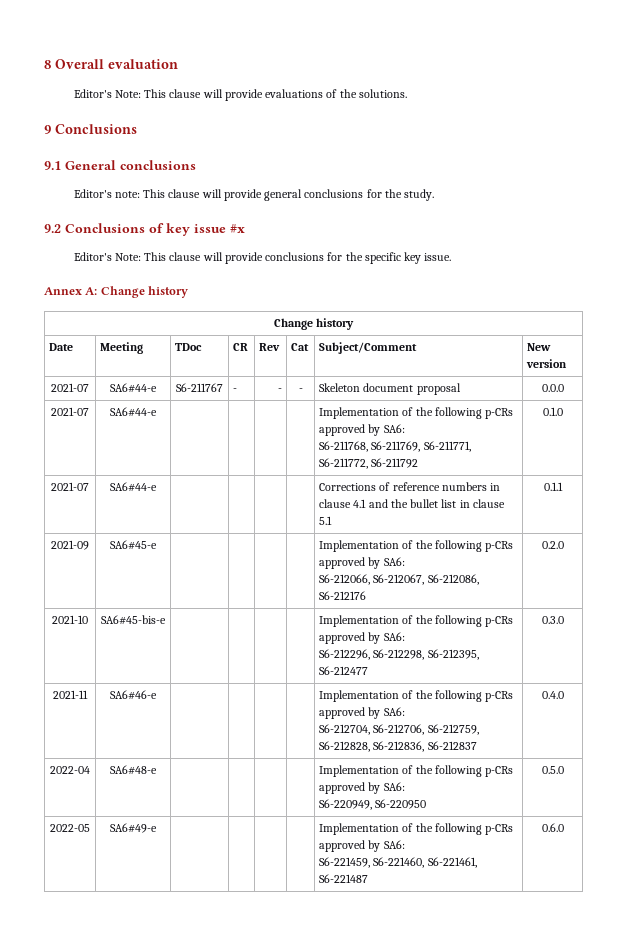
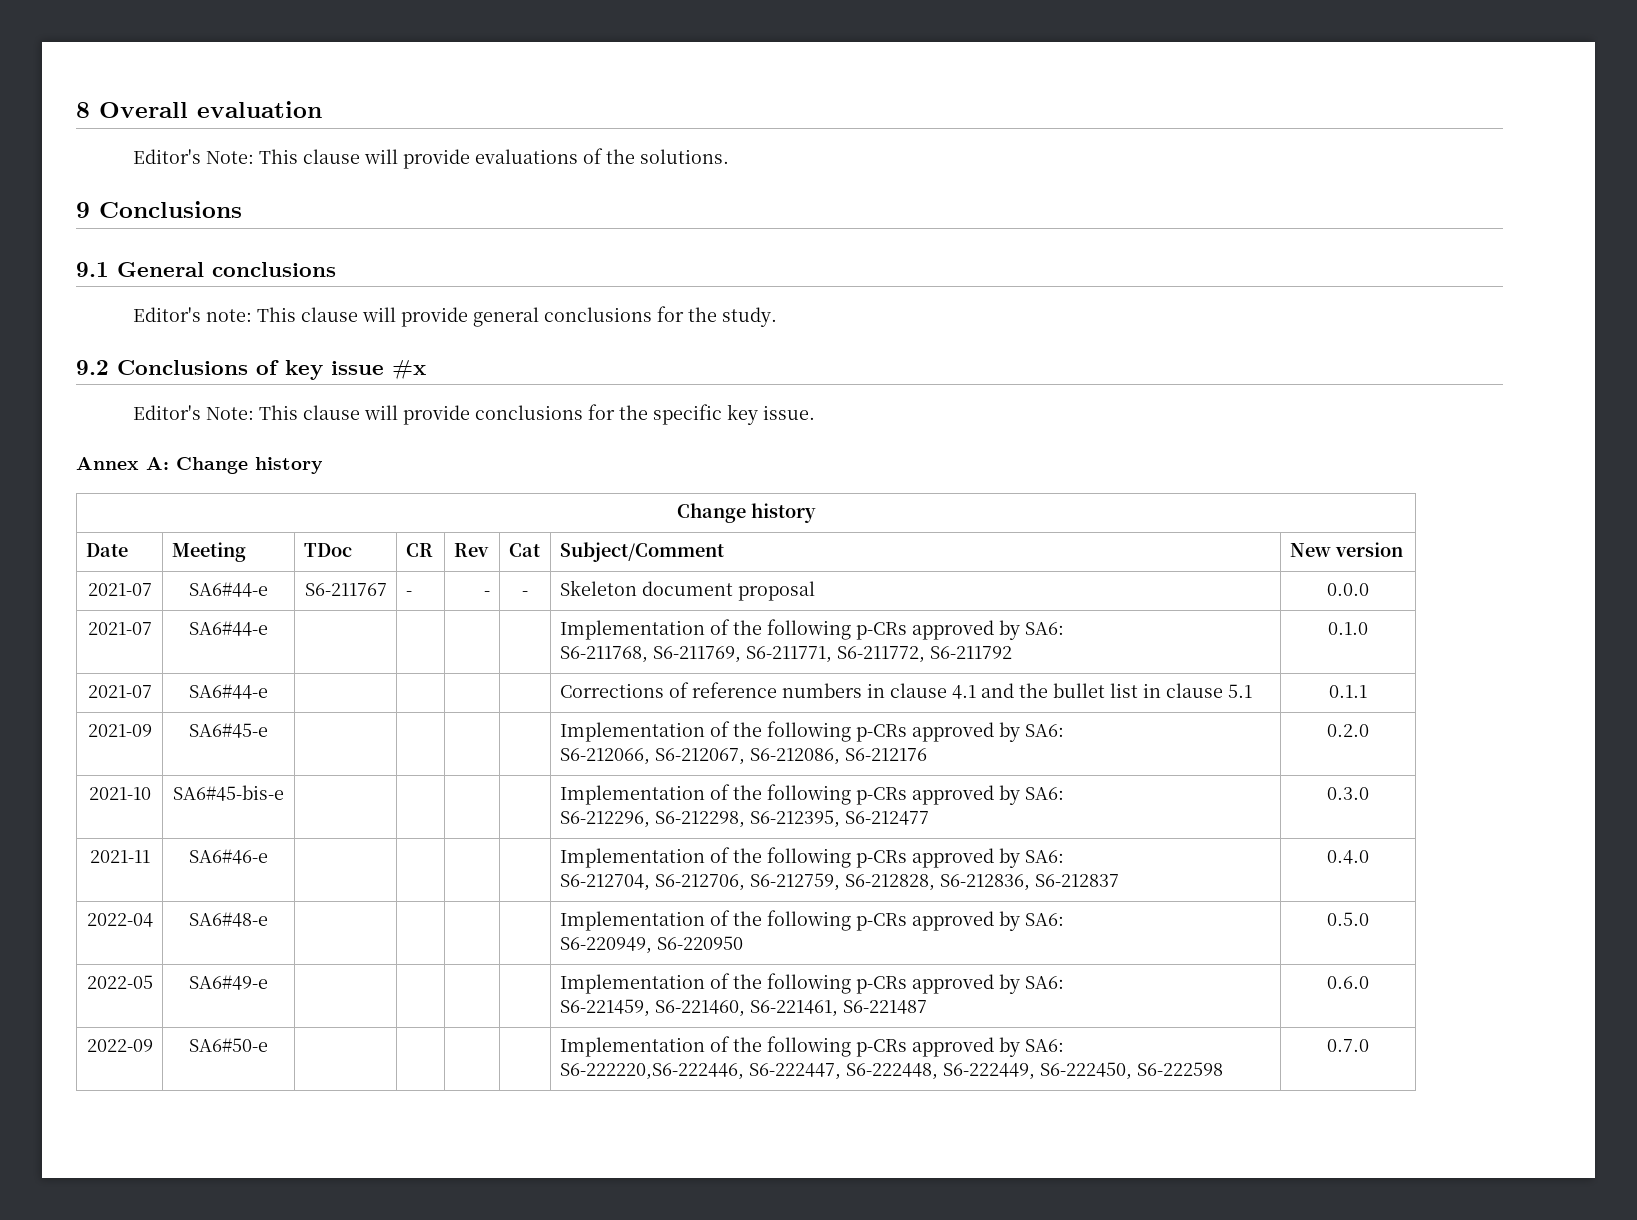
(564, 827) none -> [86,1039,153,1052] [189,1038,268,1052] [559,1036,1064,1057] [559,1062,1223,1080] [1327,1039,1369,1052] // 2022-09 | SA6#50-e | | | | | Implementation of the following p-CRs approved by SA6: // S6-222220,S6-222446, S6-222447, S6-222448, S6-222449, S6-222450, S6-222598 | 0.7.0

